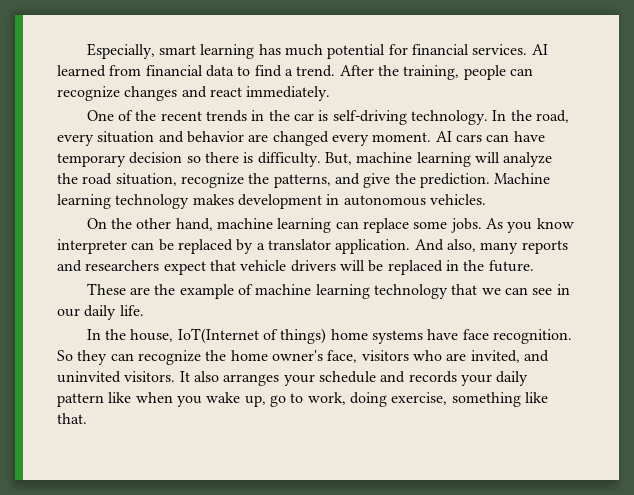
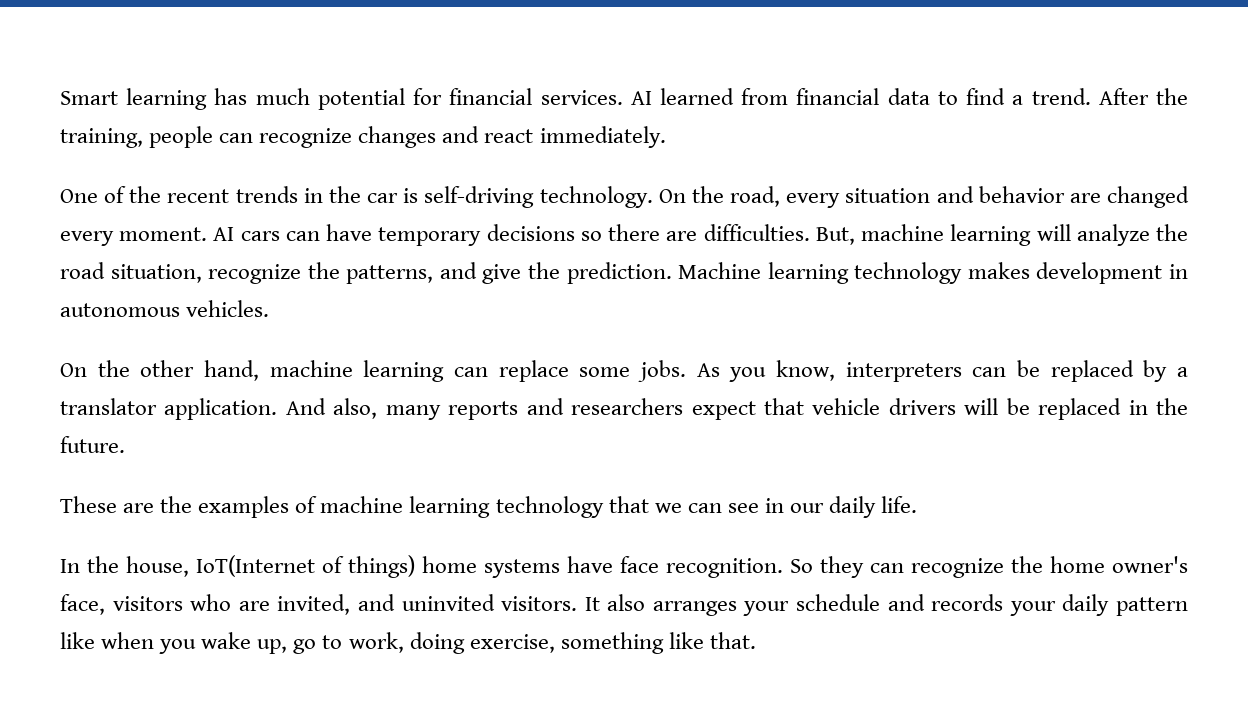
[86,43,197,59] Especially, smart -> [60,91,118,105] Smart
[492,110,507,121] In -> [658,189,686,203] On
[129,152,183,164] decision -> [486,224,575,241] decisions
[243,152,321,167] is difficulty. -> [666,224,810,241] are difficulties.
[536,218,574,229] [57,239,127,254] know interpreter -> [775,360,962,382] know, interpreters
[179,284,234,299] example -> [198,496,290,518] examples

